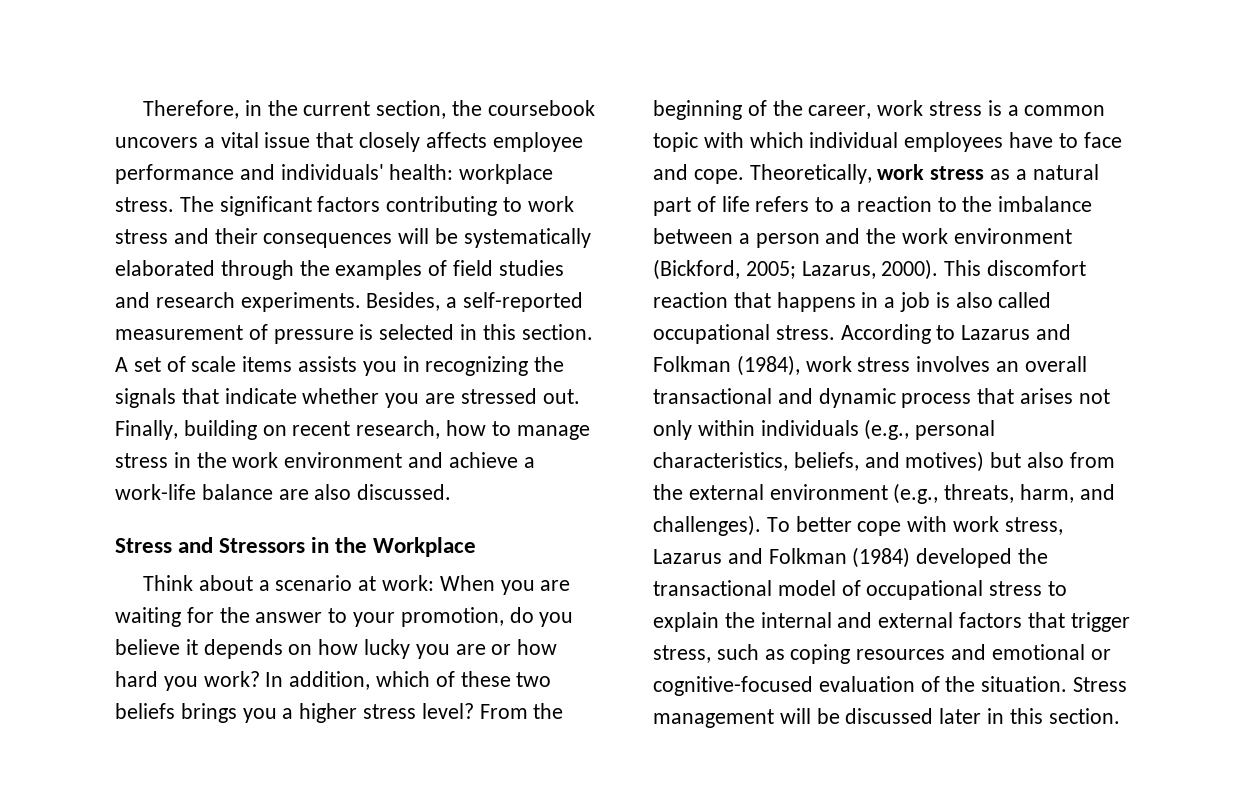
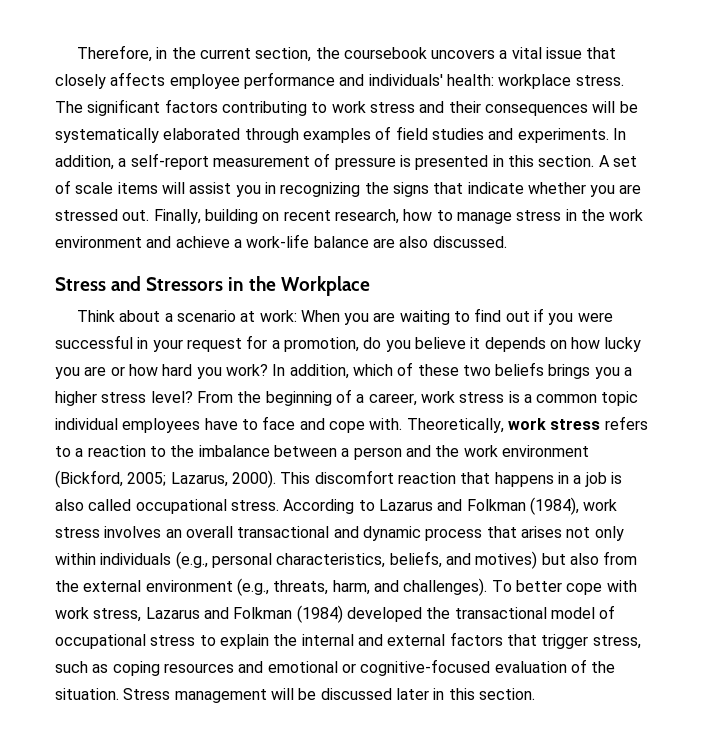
[299,260,330,276] the -> (299, 135) none
[155,292,584,312] research experiments. Besides, a self-reported -> [517,128,626,143] [55,153,209,170] experiments. In addition, a self-report
[379,324,455,340] selected -> [415,155,489,170] presented
[298,356,358,372] assists -> [161,182,232,194] will assist
[115,388,176,408] signals -> [392,182,429,197] signs
[186,607,396,627] for the answer to your -> [454,308,613,325] [55,335,280,352] to find out if you were successful in your request for a
[772,100,803,116] the -> [356,394,365,403] a
[703,132,804,148] with which -> (639, 398) none
[693,169,744,184] cope. -> [328,418,403,433] cope with.
[990,164,1099,180] [653,196,750,216] as a natural part of life -> (601, 424) none

